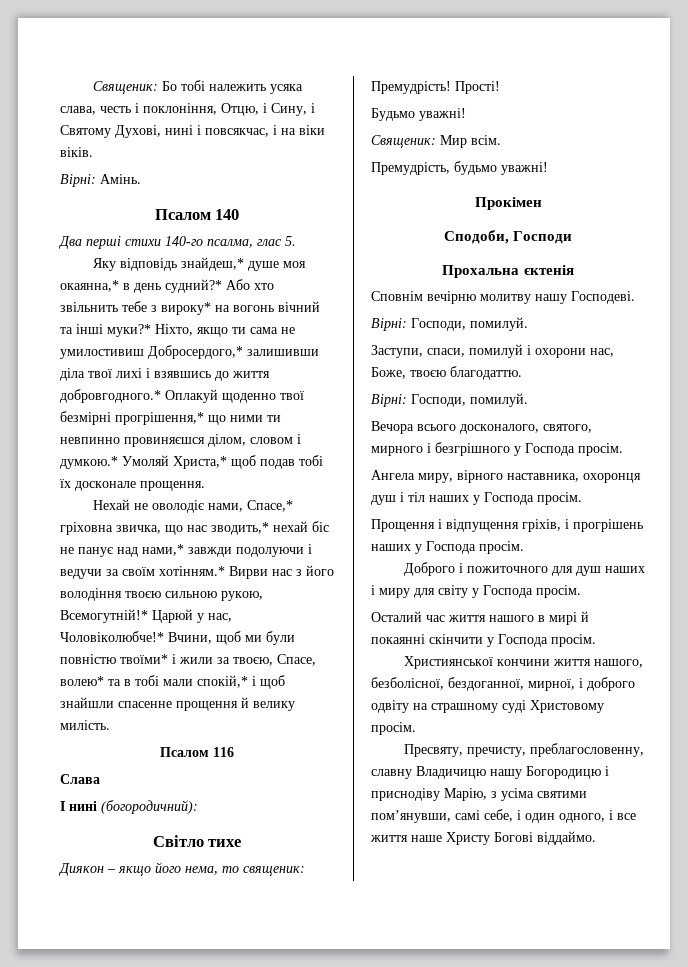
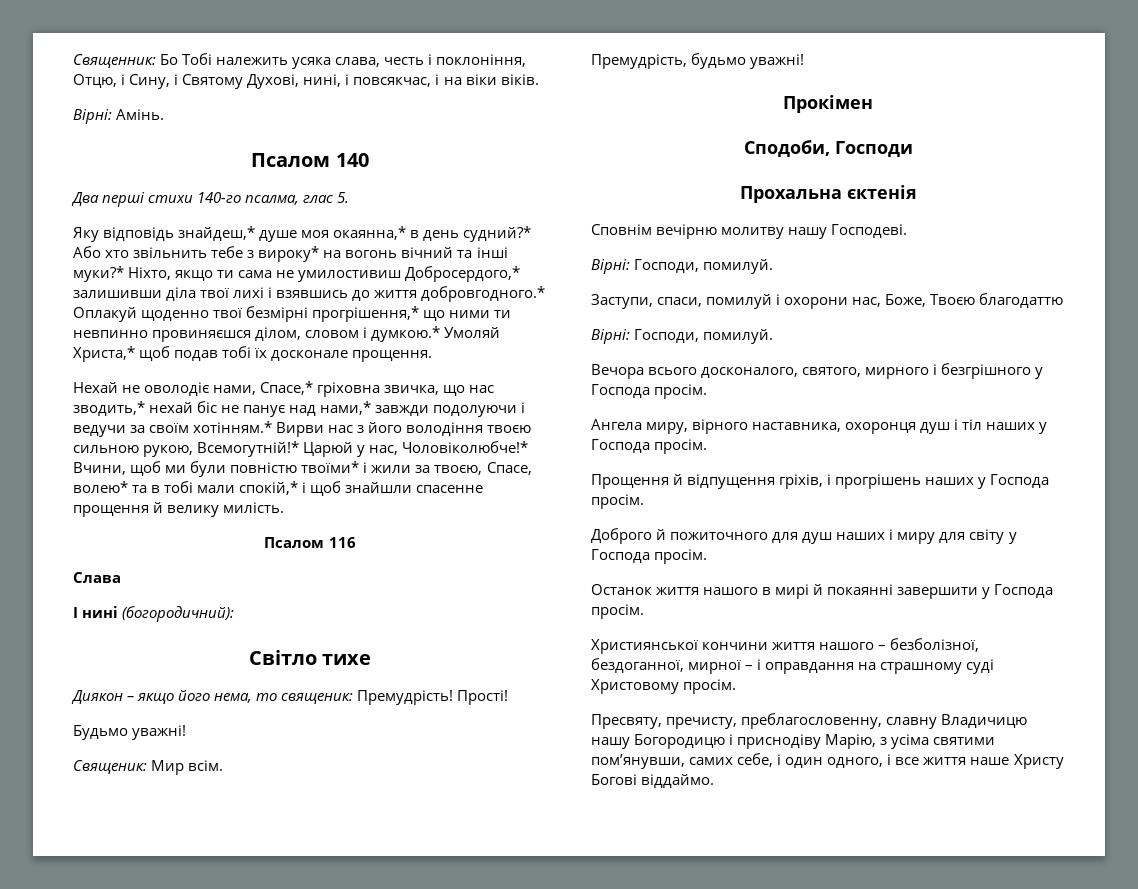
[92,80,205,94] Священик: Бо тобі -> [73,53,213,68] Священник: Бо Тобі
[165,125,193,135] нині -> [303,74,342,87] нині,
[410,366,522,380] твоєю благодаттю. -> [930,293,1064,308] Твоєю благодаттю
[438,519,442,529] і -> [673,474,684,485] й
[458,563,463,573] і -> [656,529,667,540] й
[371,611,445,622] Осталий час -> [591,584,652,595] Останок
[429,634,483,644] скінчити -> [897,587,979,599] завершити
[593,659,643,668] [371,677,635,691] [371,700,409,713] нашого, безболісної, бездоганної, мирної, і доброго одвіту -> [819,638,980,652] [591,658,855,674] нашого – безболізної, бездоганної, мирної – і оправдання
[455,810,480,820] самі -> [689,757,734,765] самих

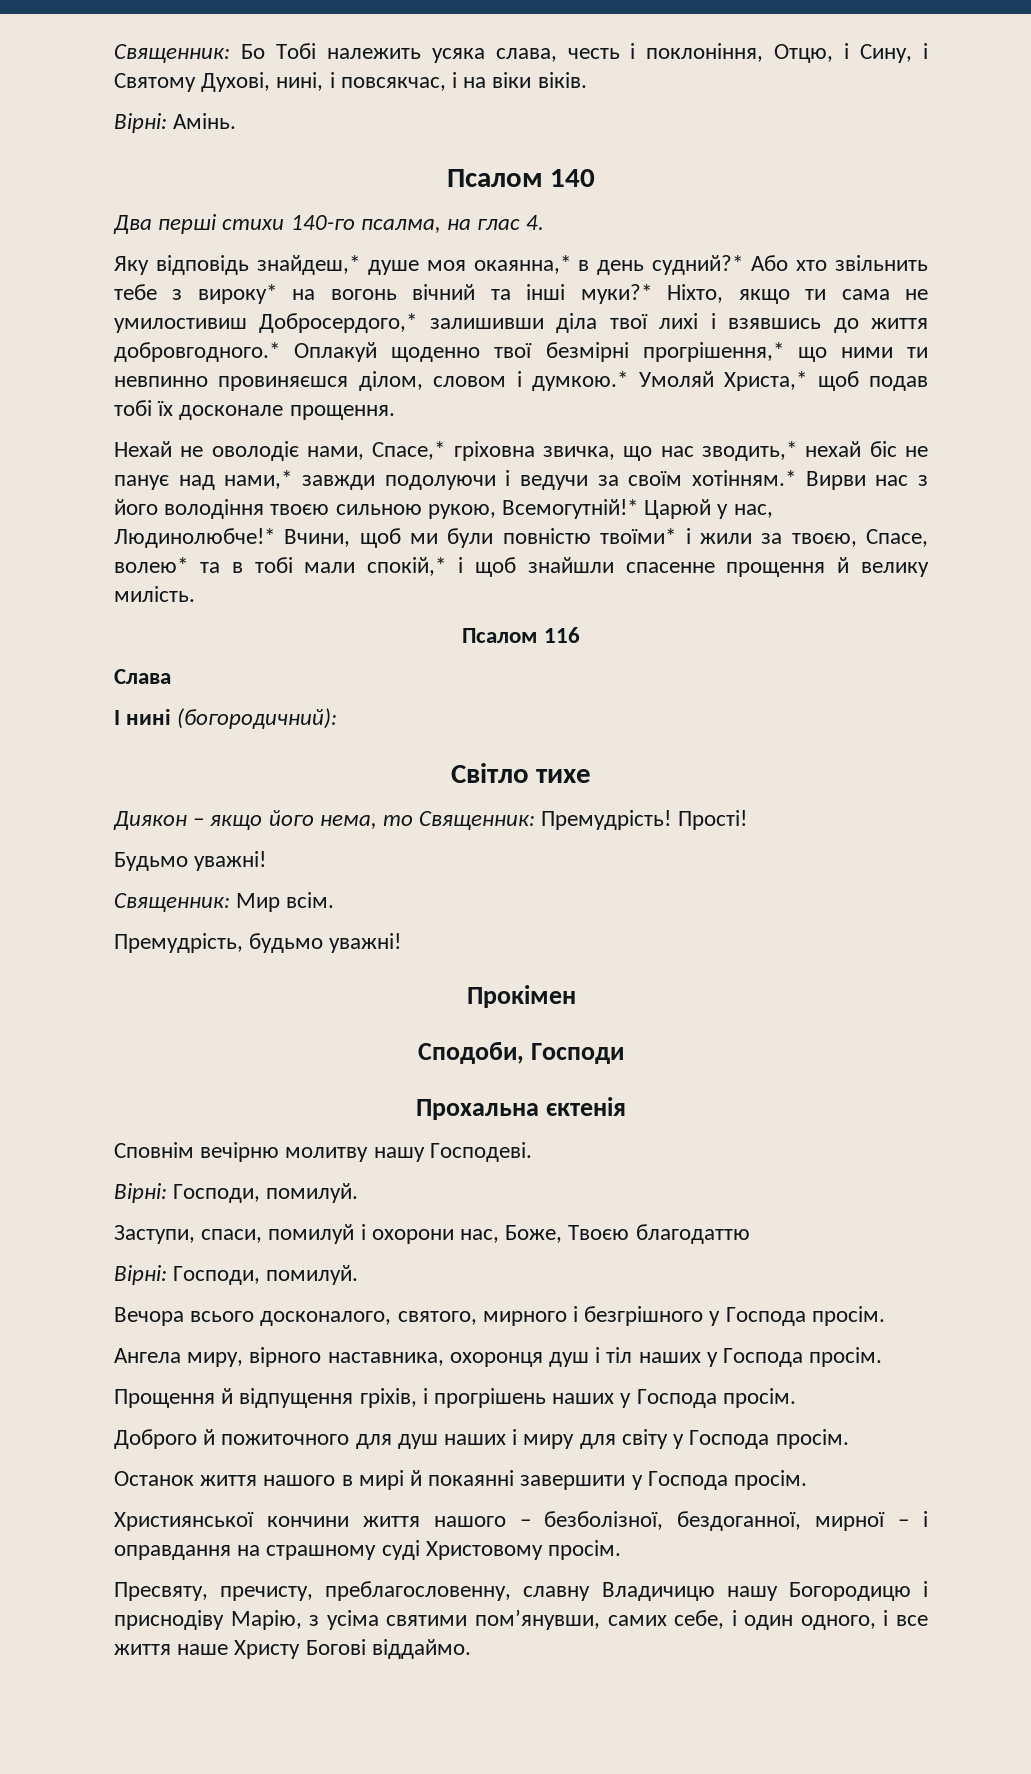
[303,192,350,203] глас 5. -> [447,215,545,230] на глас 4.
[402,441,529,453] Чоловіколюбче!* -> [114,528,275,548] Людинолюбче!*
[281,693,354,704] священик: -> [419,811,536,830] Священник:
[73,760,147,774] Священик: -> [114,893,230,912] Священник:

